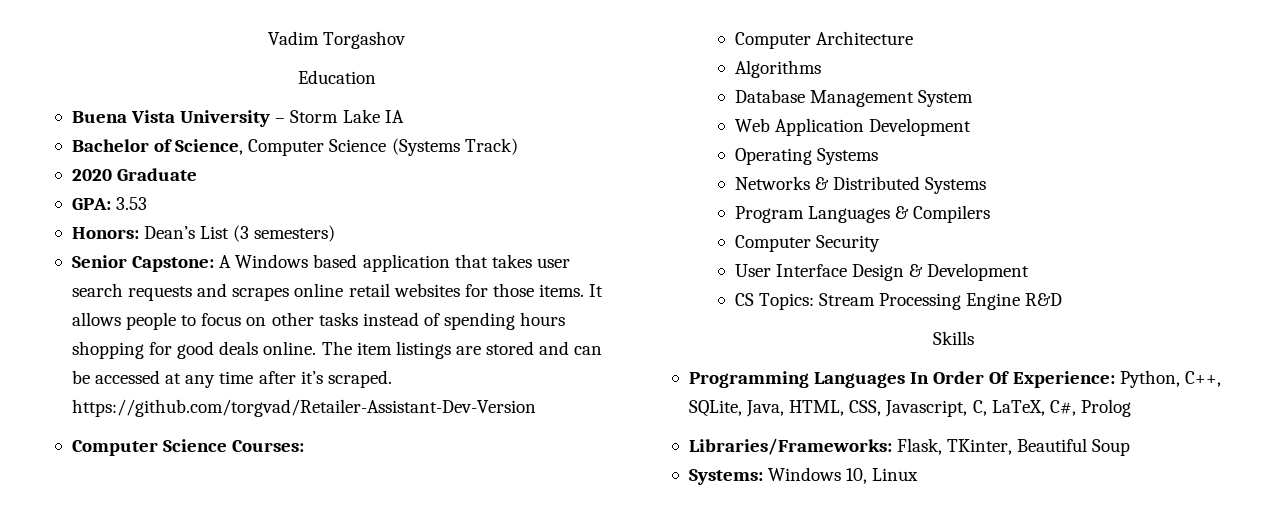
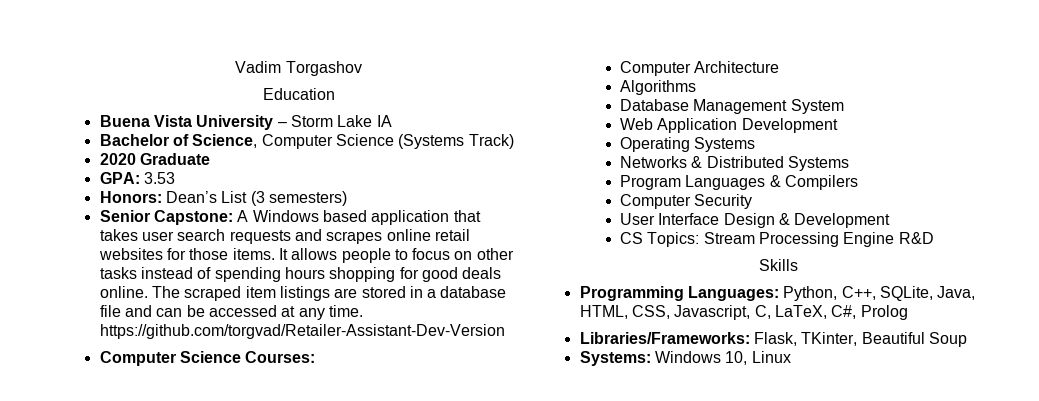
(352, 348) none -> [184,286,242,301] scraped
(535, 348) none -> [409,286,507,298] [99,305,121,317] in a database file
[219,370,392,388] time after it’s scraped. -> [328,305,363,317] time.
[814,371,1115,388] Languages In Order Of Experience: -> [687,286,779,301] Languages:

